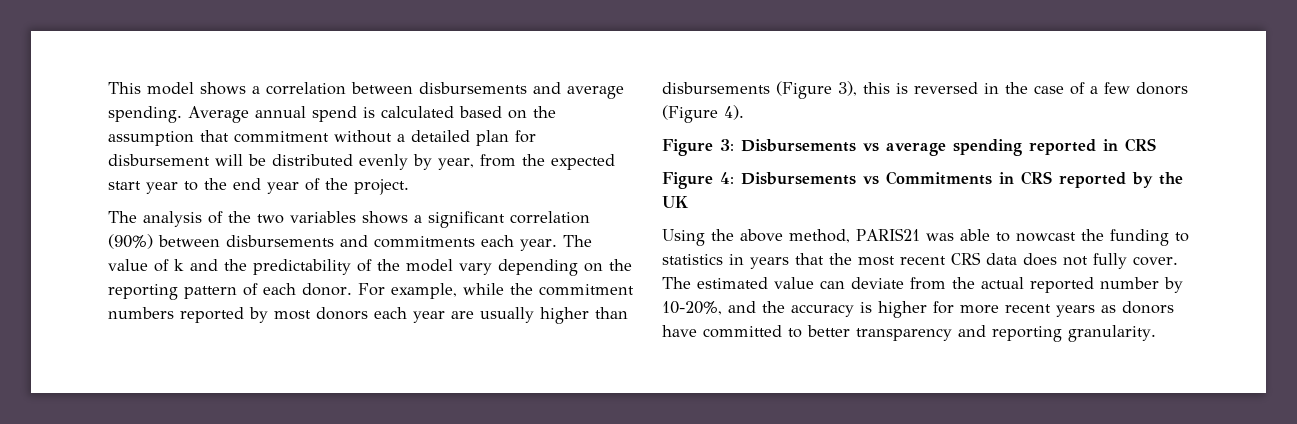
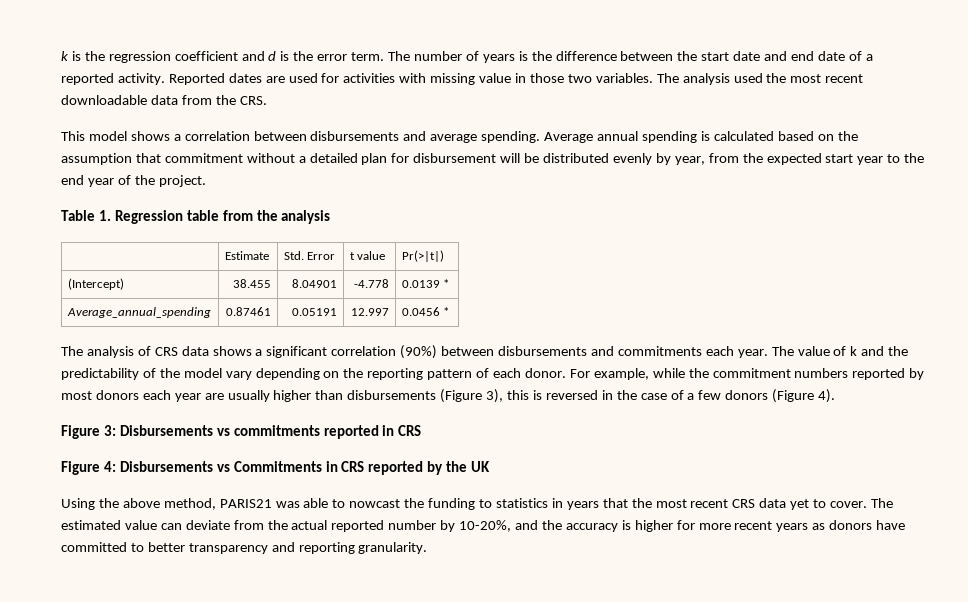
(108, 88) none -> [61,51,873,63] [61,73,864,85] [61,95,267,105] k is the regression coefficient and d is the error term. The number of years is the difference between the start date and end date of a reported activity. Reported dates are used for activities with missing value in those two variables. The analysis used the most recent downloadable data from the CRS. //
[311,106,357,122] spend -> [641,131,697,143] spending
(409, 187) none -> [61,210,331,224] [224,251,269,260] [283,251,336,260] [349,251,386,260] [401,250,444,262] [67,278,124,290] [233,279,272,288] [292,279,338,288] [354,279,390,288] [401,279,450,288] [66,307,211,318] [226,307,272,316] [292,308,338,316] [351,308,390,316] [401,307,450,316] // Table 1. Regression table from the analysis // | Estimate | Std. Error | t value | Pr(>|t|) // (Intercept) | 38.455 | 8.04901 | -4.778 | 0.0139 * // Average_annual_spending | 0.87461 | 0.05191 | 12.997 | 0.0456 *
[228,211,356,224] the two variables -> [154,346,209,356] CRS data
[886,139,1022,156] average spending -> [233,425,320,436] commitments
[1023,253,1127,269] does not fully -> [790,499,827,510] yet to

